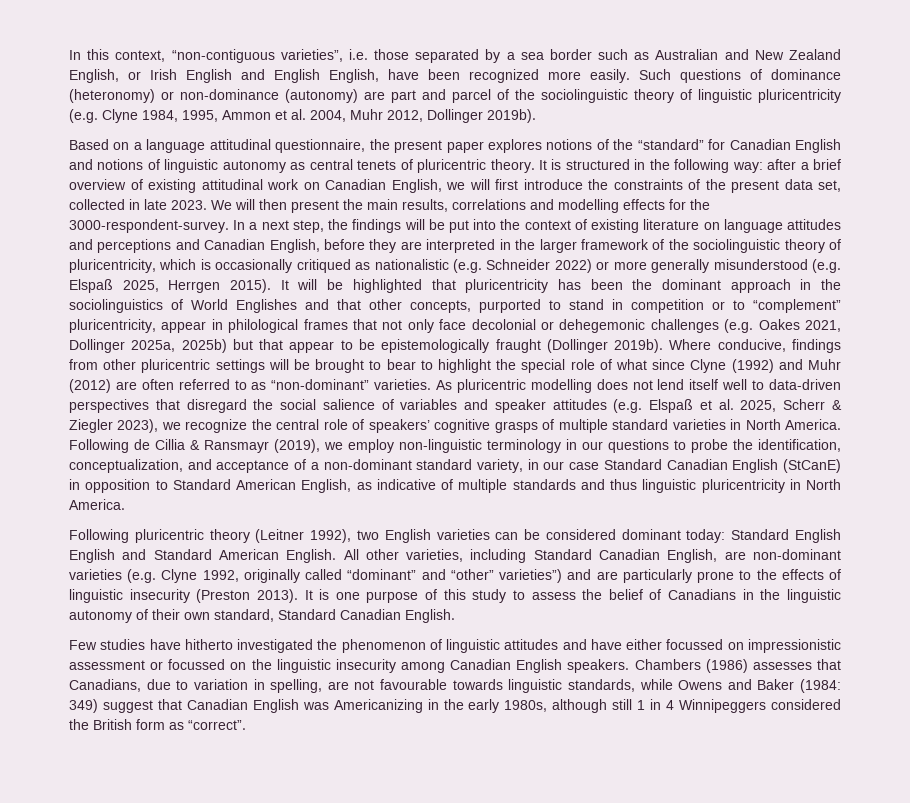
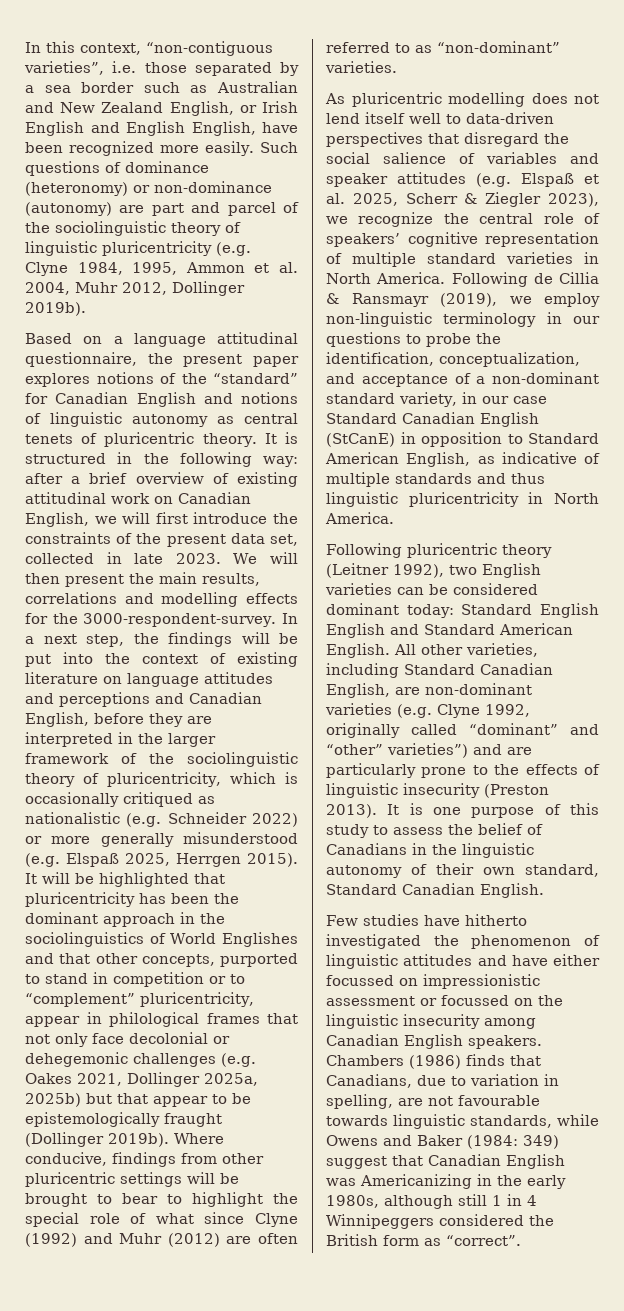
(432, 384) none -> (397, 67) //
[494,421,538,433] grasps -> [485,232,599,247] representation
[752,662,812,670] assesses -> [466,1054,505,1066] finds

